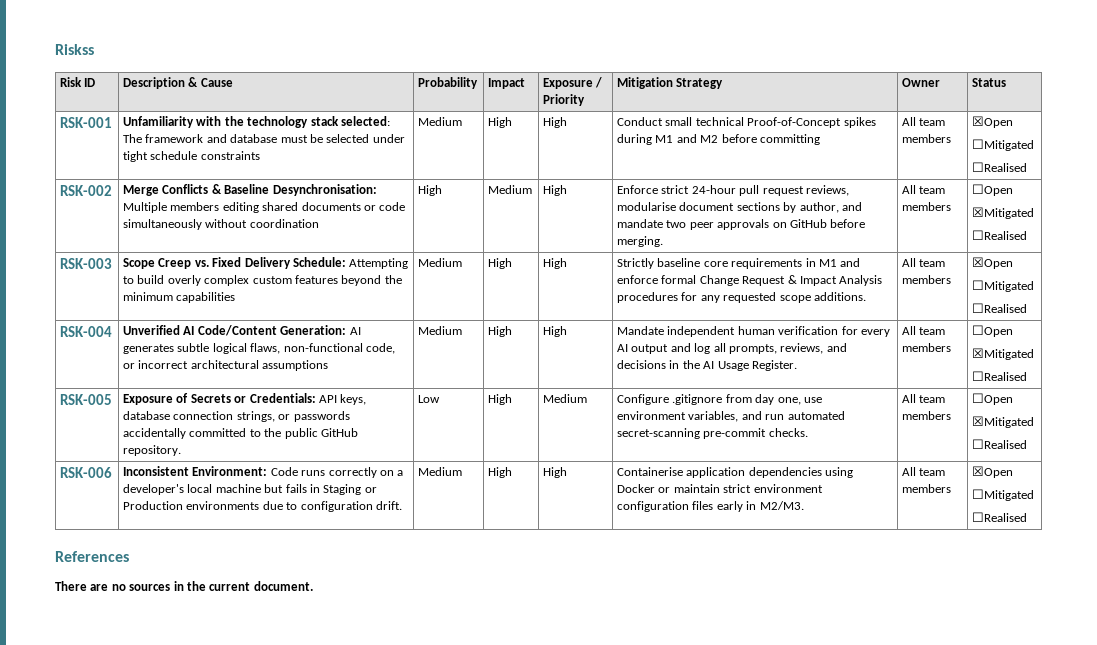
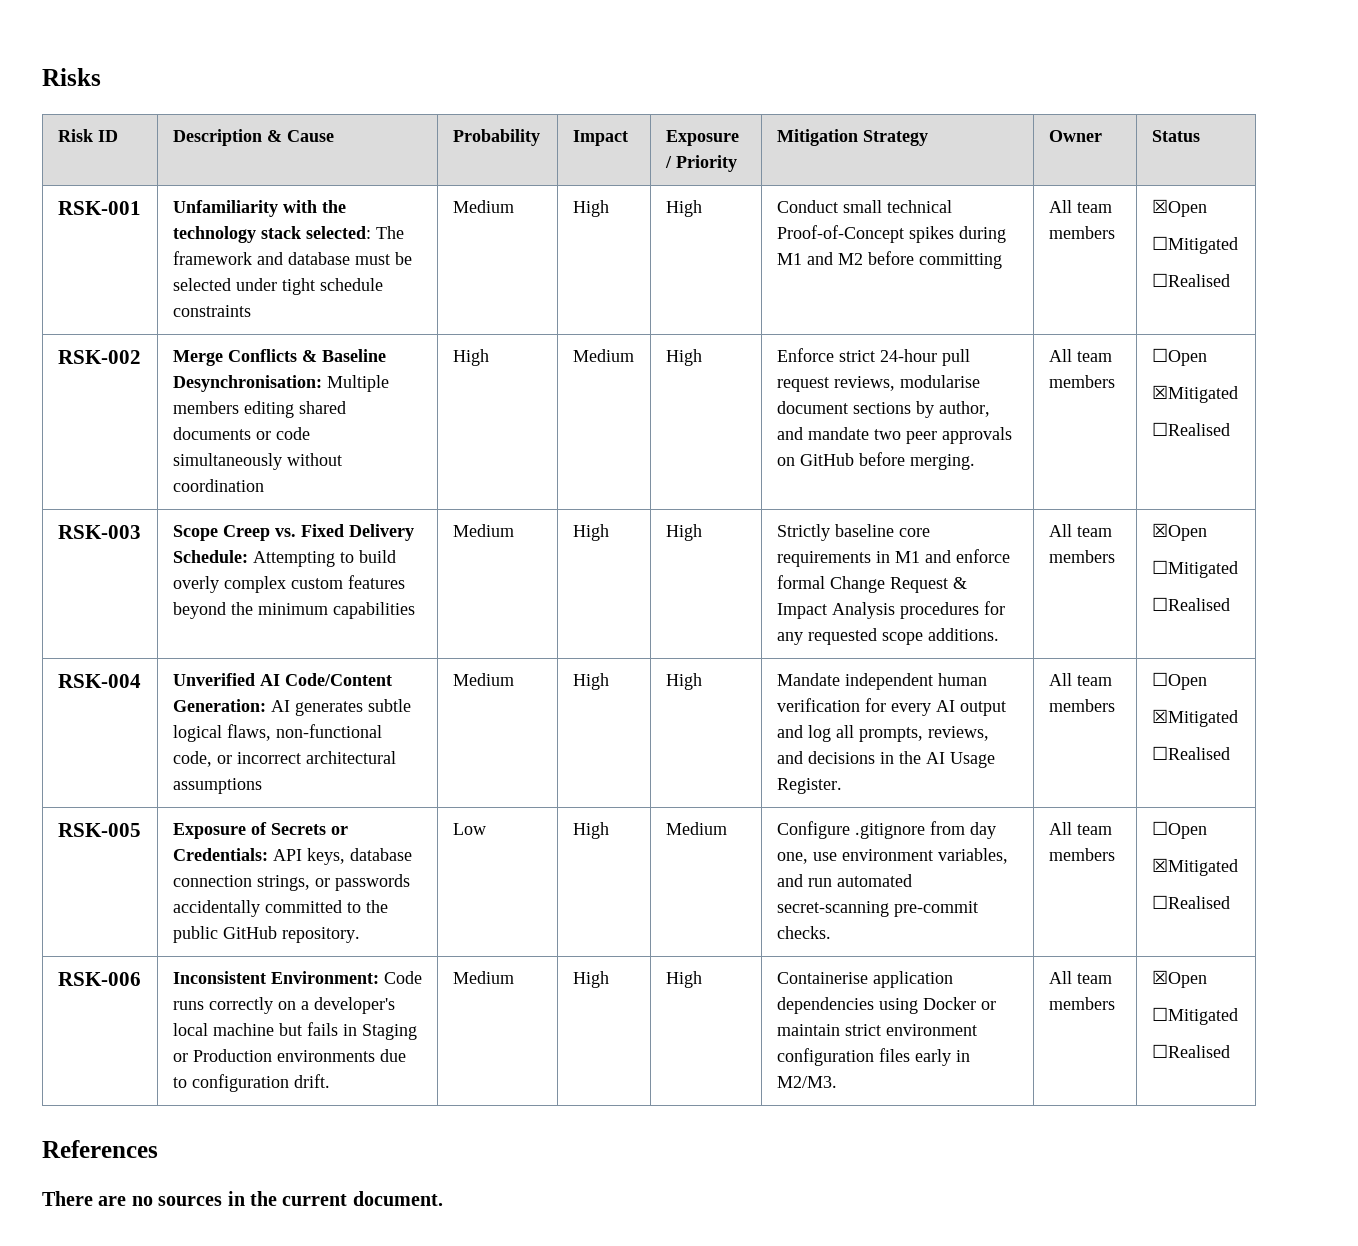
[55,44,94,55] Riskss -> [42,68,101,86] Risks

